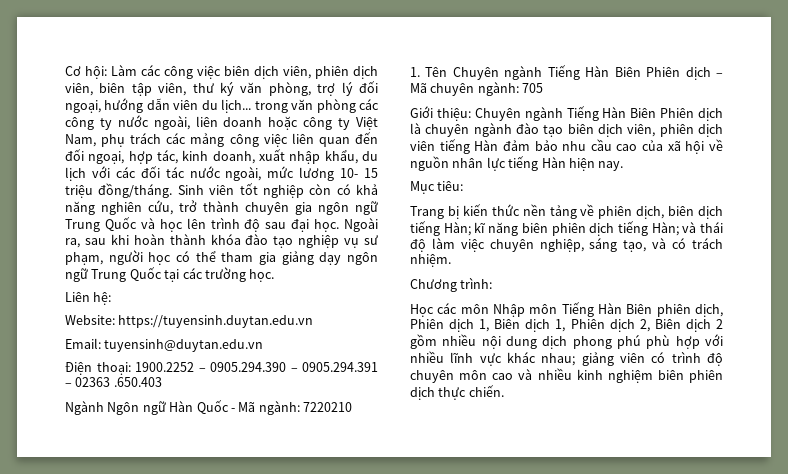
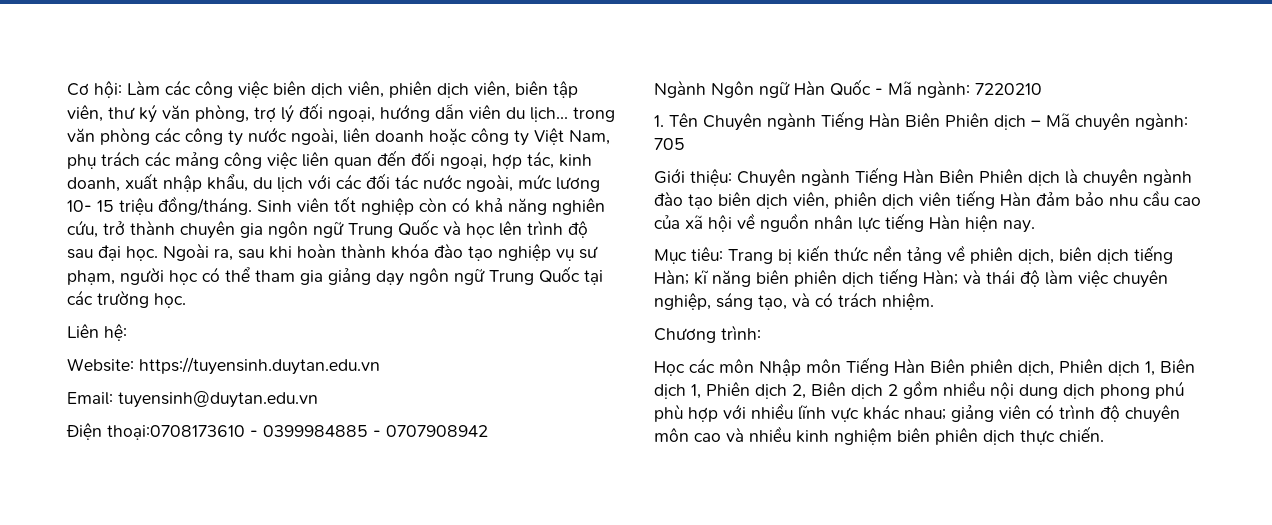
[96,362,378,375] [65,377,162,387] thoại: 1900.2252 – 0905.294.390 – 0905.294.391 – 02363 .650.403 -> [107,425,488,440] thoại:0708173610 - 0399984885 - 0707908942
(464, 186) // -> (723, 254) none

